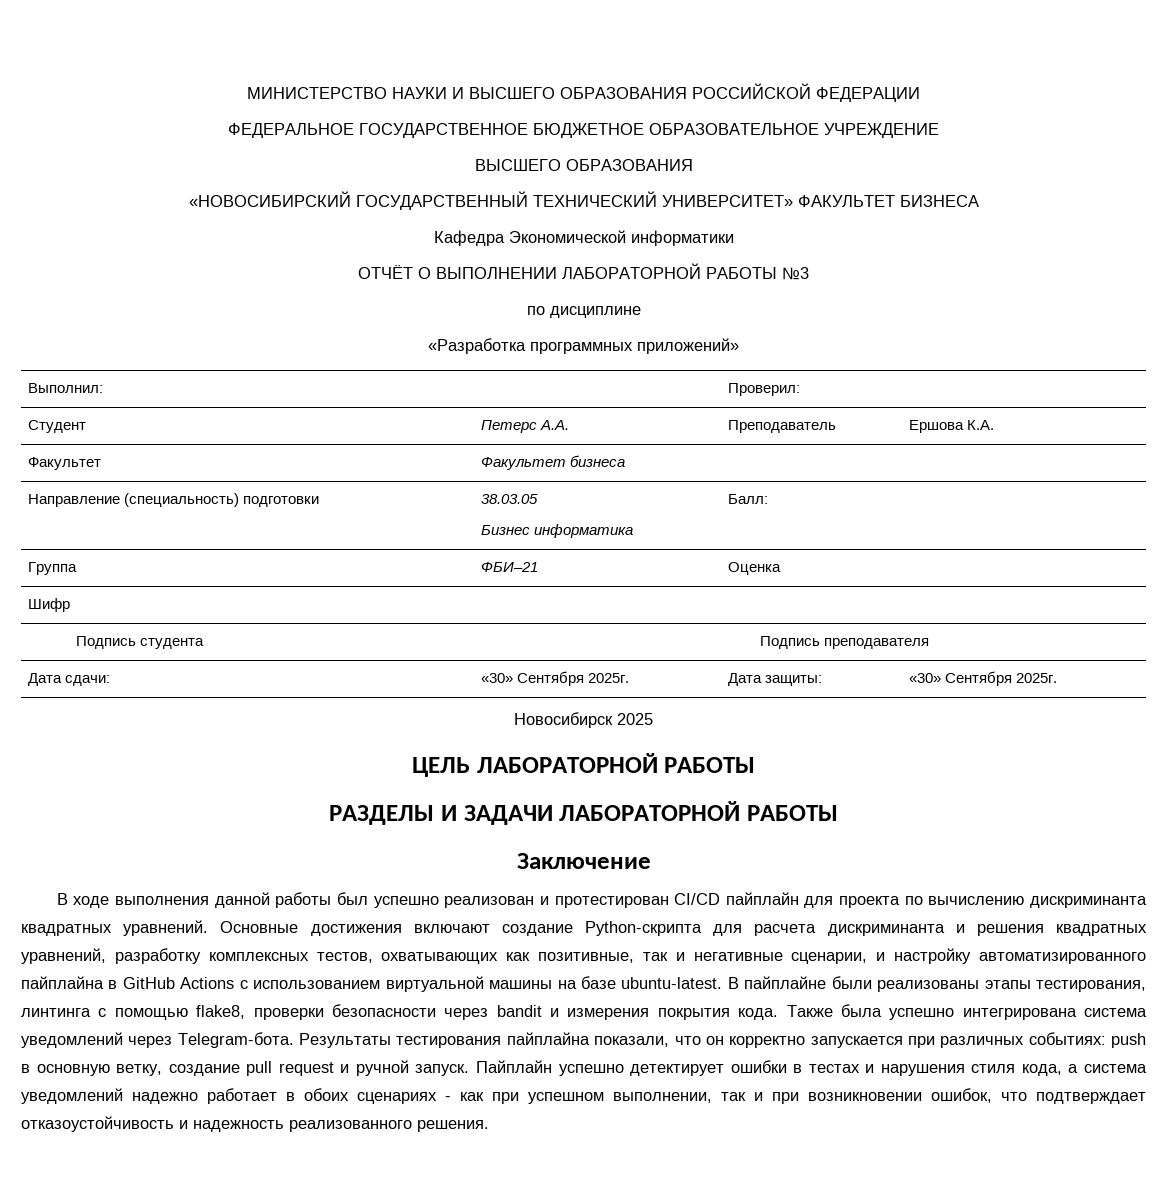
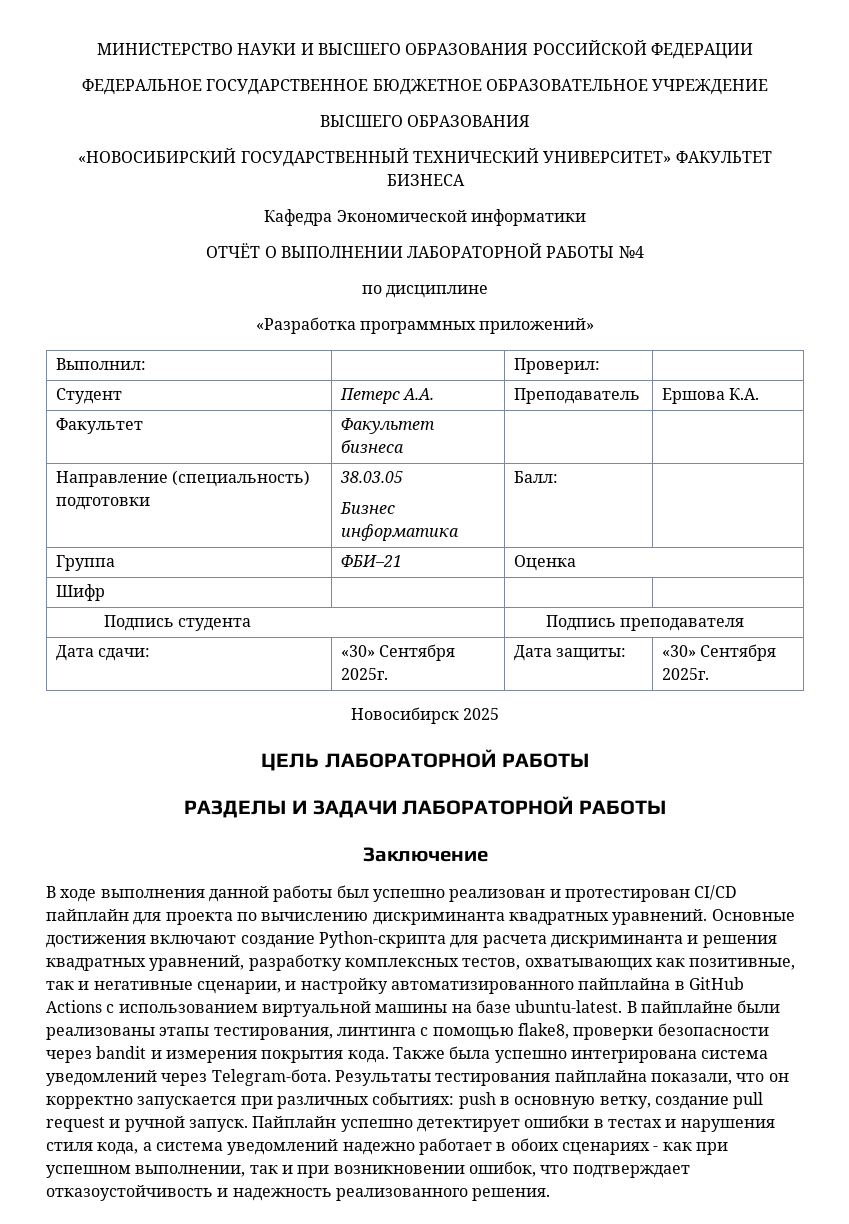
[782,267,809,280] №3 -> [618,246,644,258] №4

